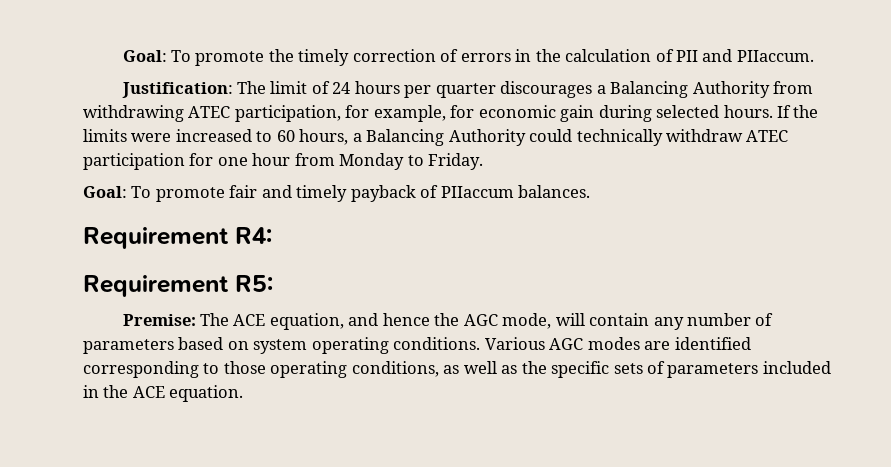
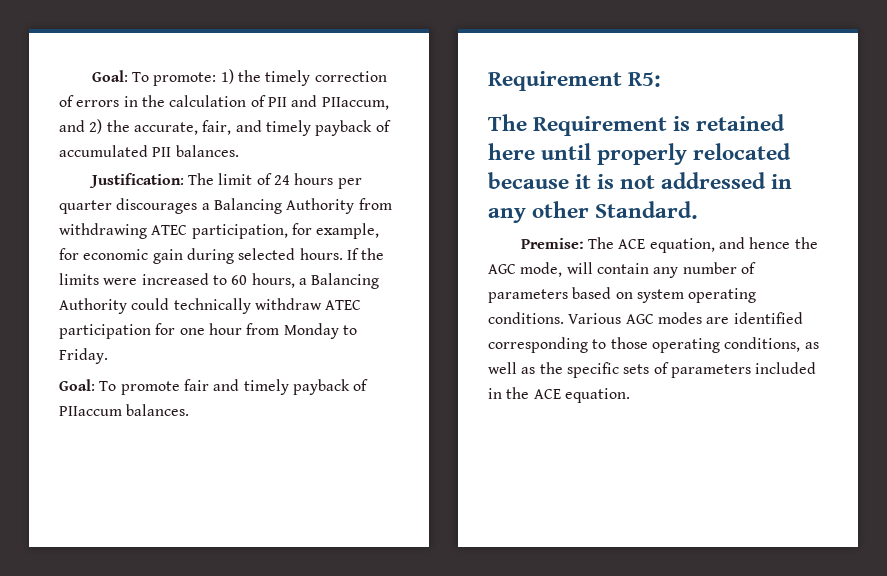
[122,50,265,66] Goal: To promote -> [91,69,234,86] Goal: To promote: 1)
[736,50,814,62] PIIaccum. -> [321,97,389,110] [59,119,391,136] [59,145,239,157] PIIaccum, and 2) the accurate, fair, and timely payback of accumulated PII balances.
[235,227,272,244] [83,275,273,297] R4: // Requirement R5: -> [628,72,662,87] [488,114,786,136] [488,143,792,165] [488,172,793,189] [488,201,699,223] R5: // The Requirement is retained here until properly relocated because it is not addressed in any other Standard.

